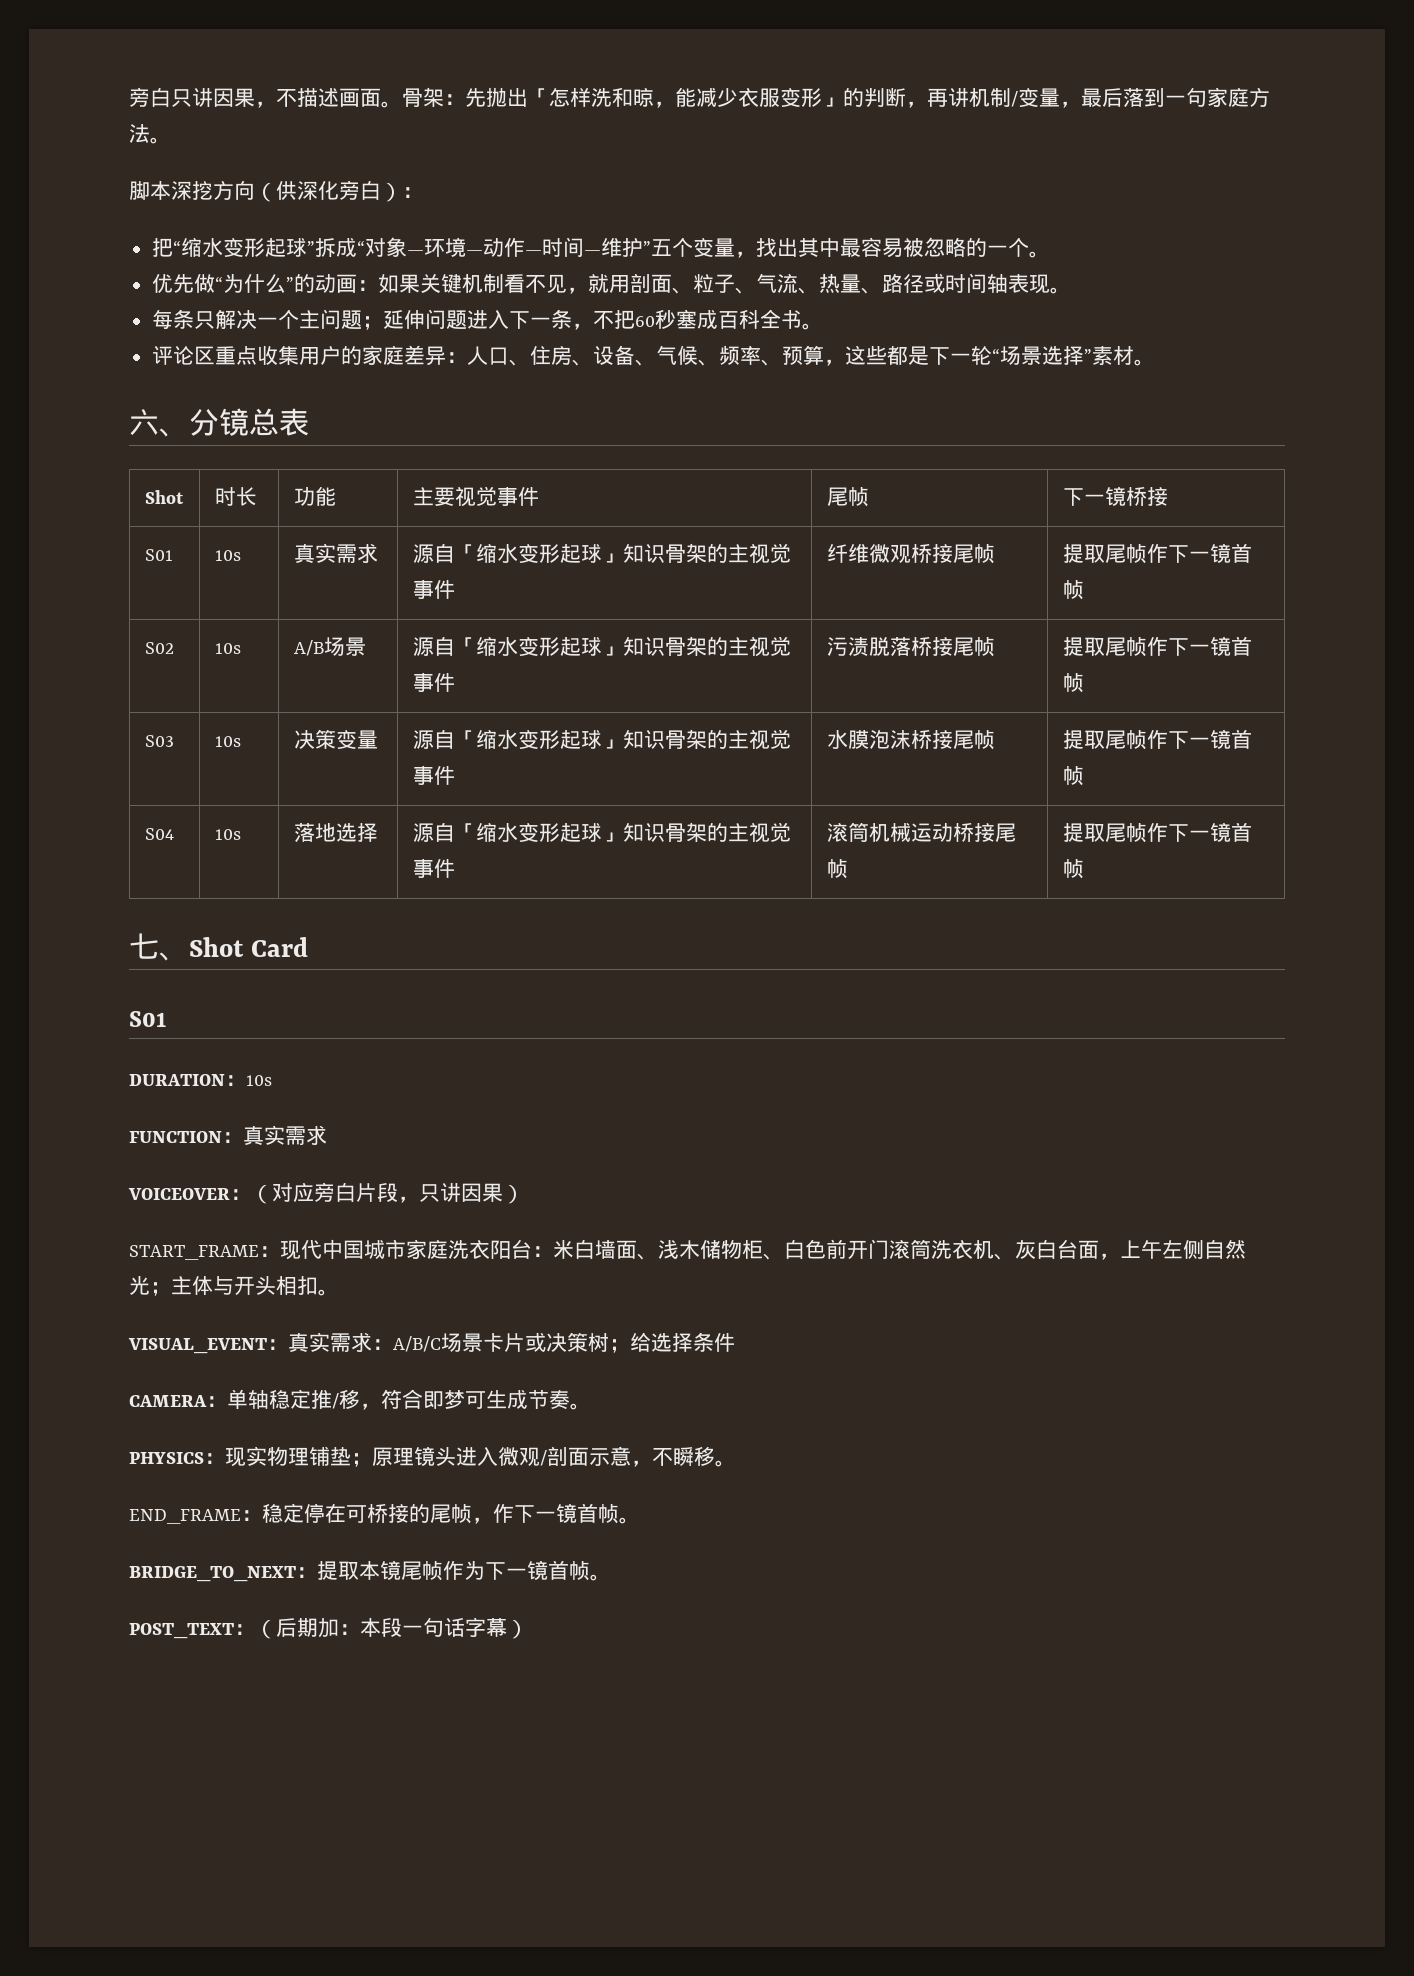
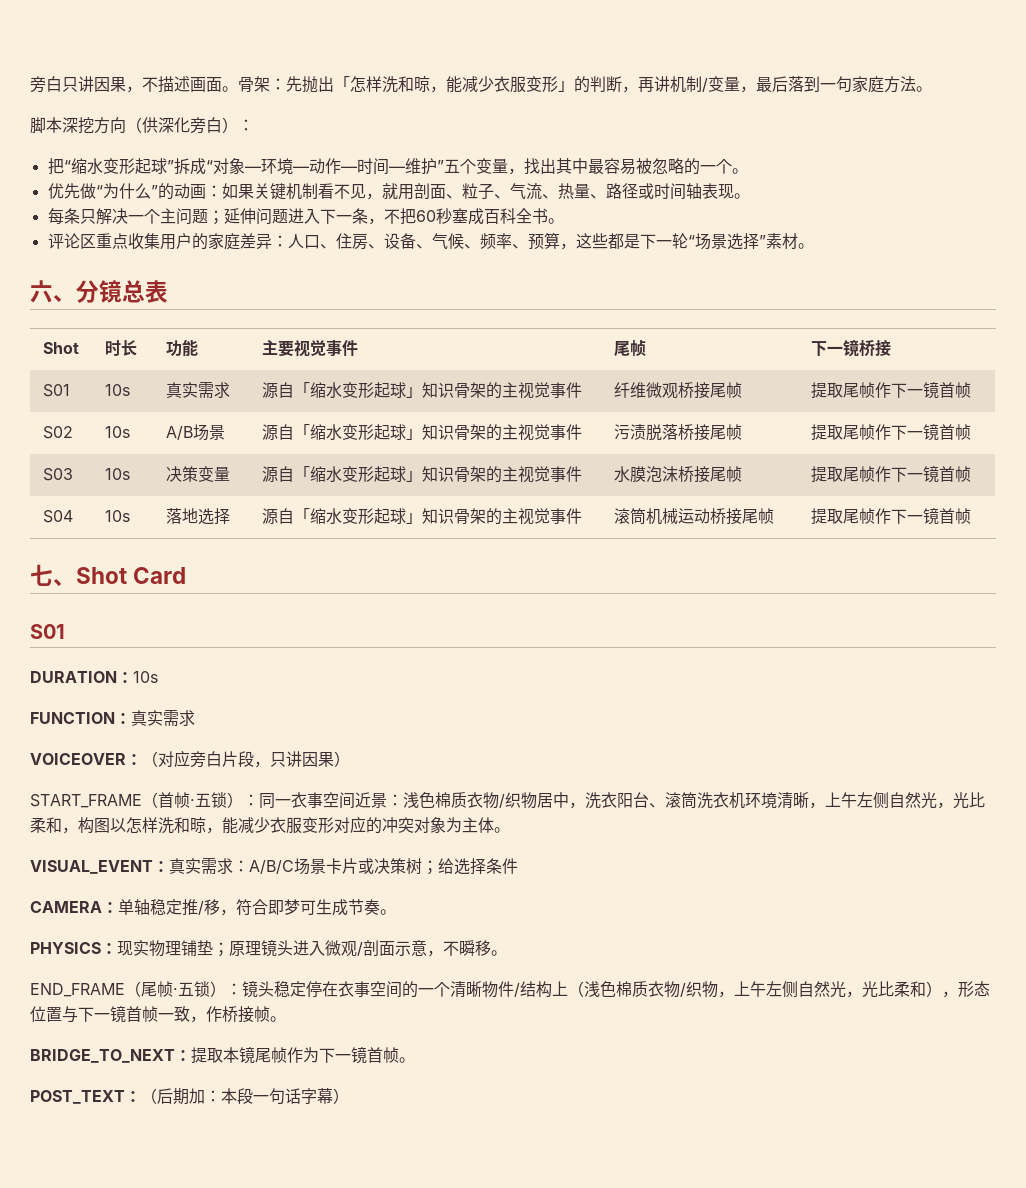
[259,1239,1246,1260] [129,1276,318,1296] ：现代中国城市家庭洗衣阳台：米白墙面、浅木储物柜、白色前开门滚筒洗衣机、灰白台面，上午左侧自然光；主体与开头相扣 -> [142,792,985,809] [30,816,494,834] （首帧·五锁）：同一衣事空间近景：浅色棉质衣物/织物居中，洗衣阳台、滚筒洗衣机环境清晰，上午左侧自然光，光比柔和，构图以怎样洗和晾，能减少衣服变形对应的冲突对象为主体
[241,1503,598,1524] ：稳定停在可桥接的尾帧，作下一镜首 -> [125,980,990,998] [30,1005,254,1023] （尾帧·五锁）：镜头稳定停在衣事空间的一个清晰物件/结构上（浅色棉质衣物/织物，上午左侧自然光，光比柔和），形态位置与下一镜首帧一致，作桥接

